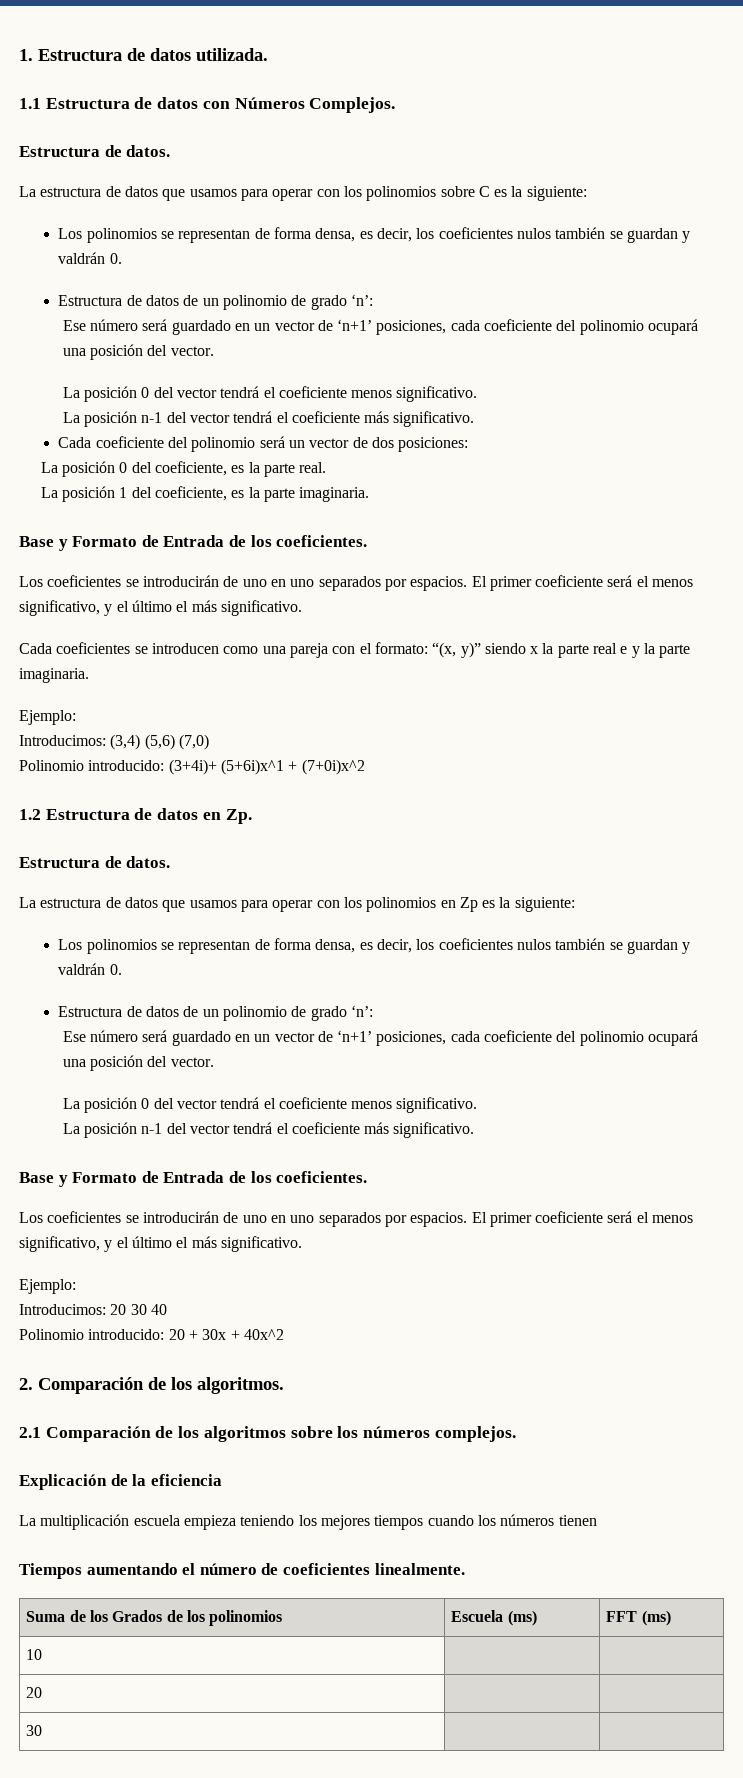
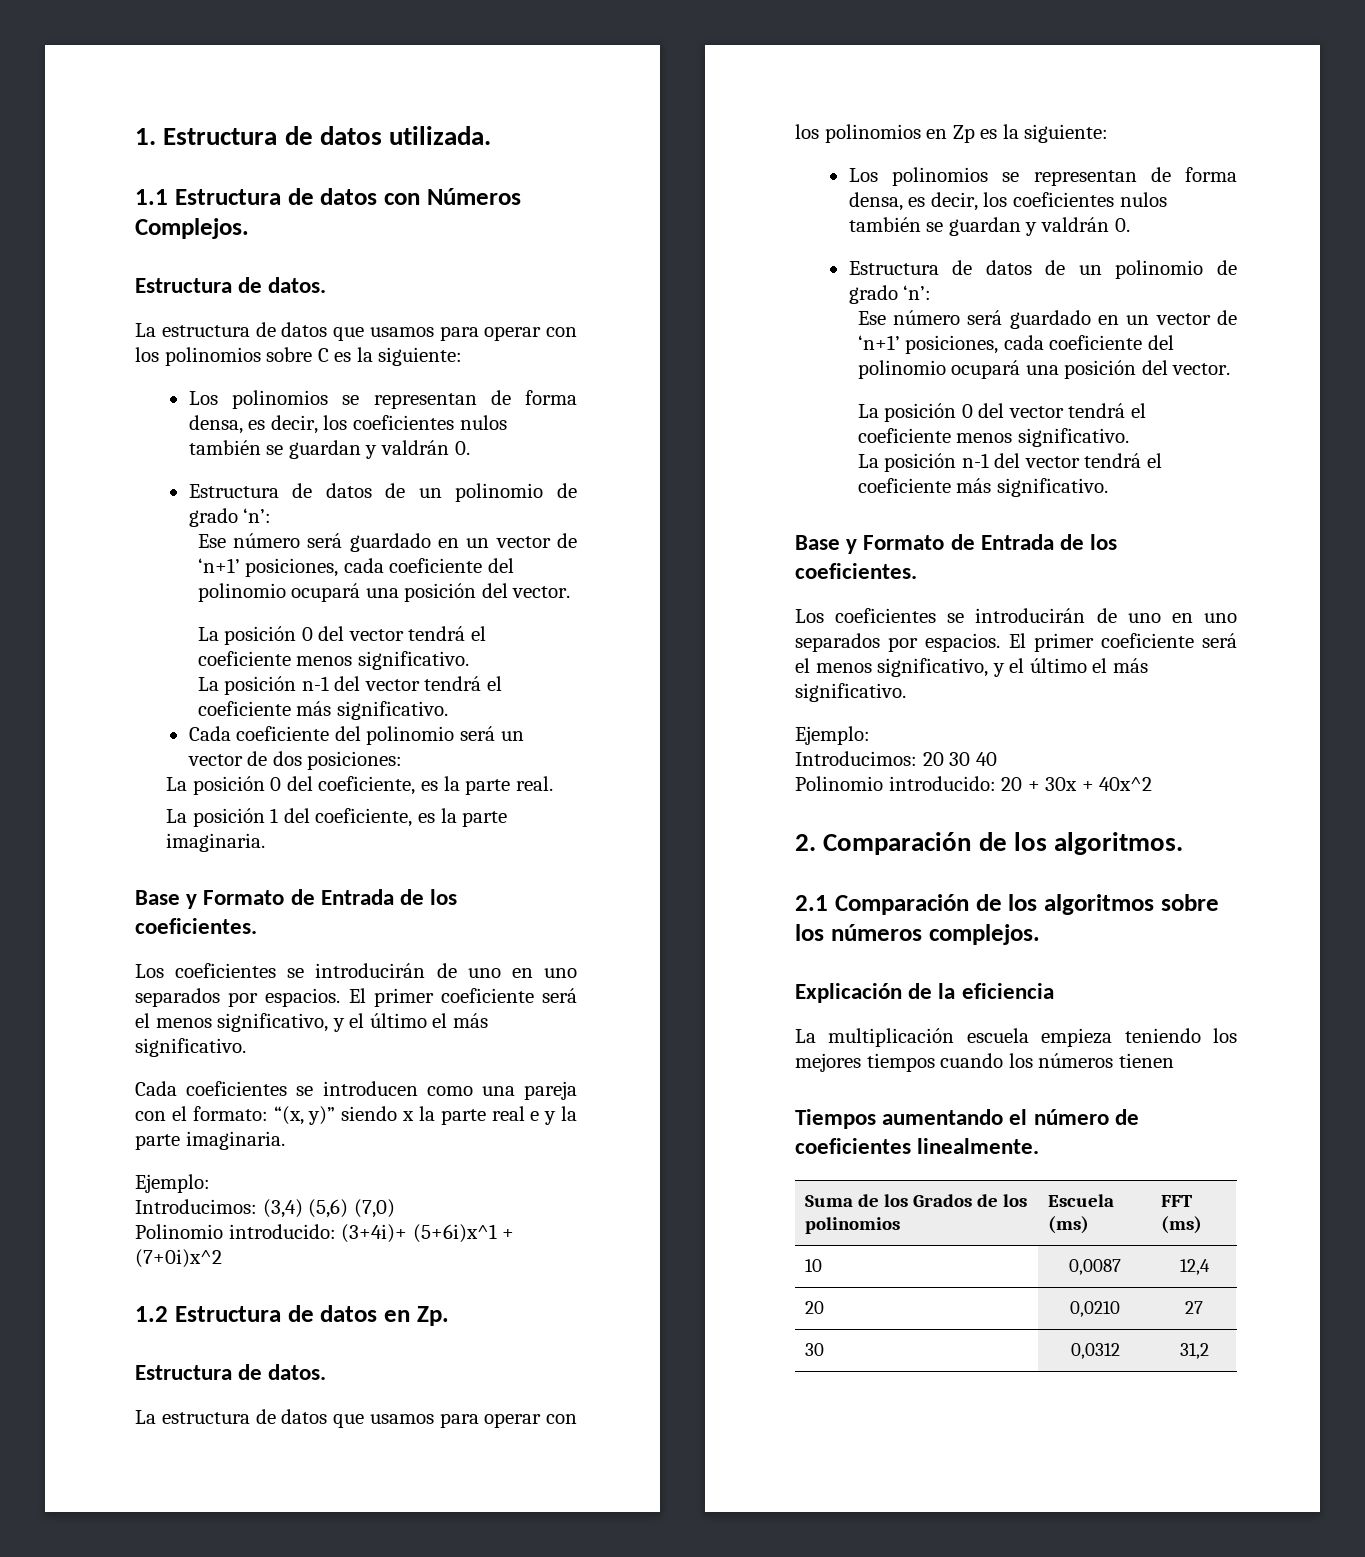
(43, 1654) | -> [1069,1259,1121,1275] [1179,1259,1210,1275] 0,0087 | 12,4
(43, 1692) | -> [1070,1301,1120,1317] [1185,1301,1203,1314] 0,0210 | 27
(43, 1730) | -> [1070,1343,1120,1359] [1179,1343,1209,1359] 0,0312 | 31,2

